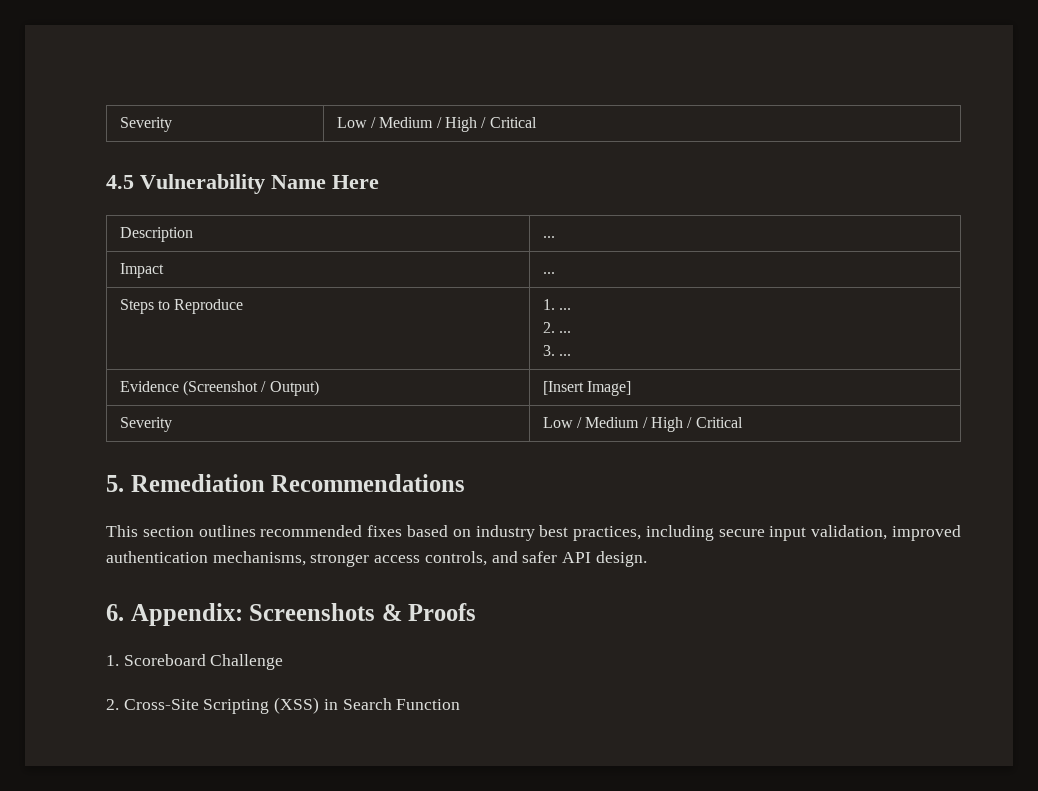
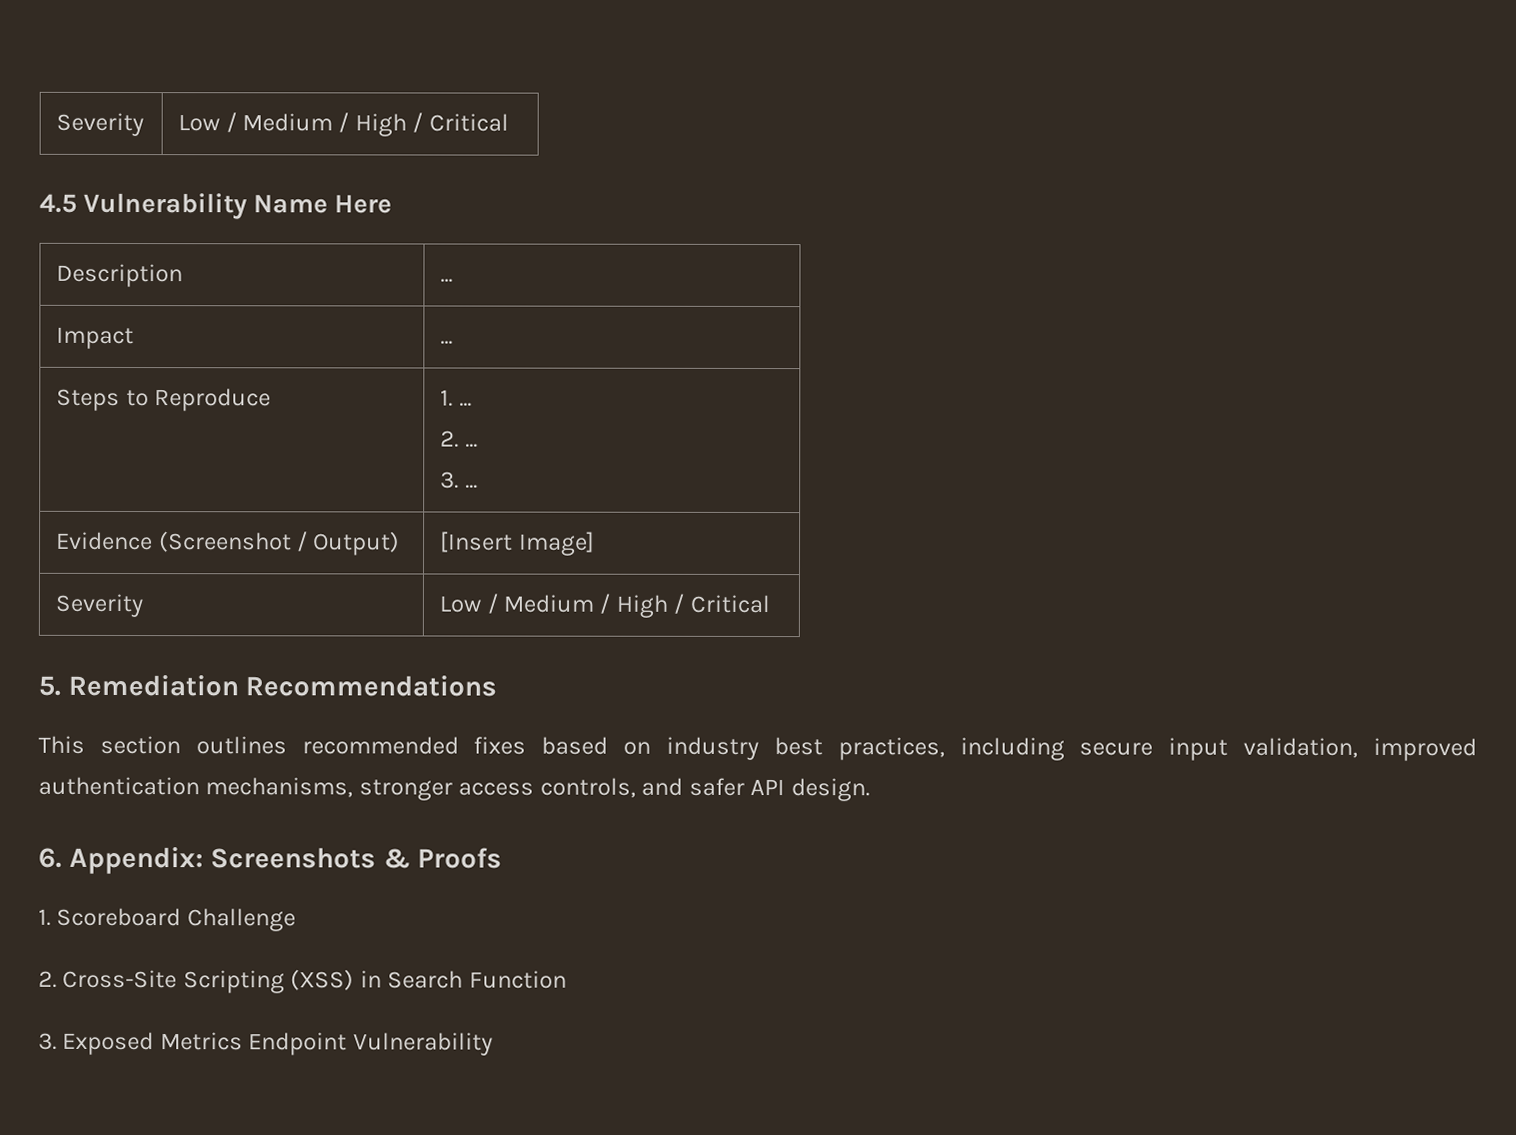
(461, 704) none -> [38,1031,493,1056] // 3. Exposed Metrics Endpoint Vulnerability

